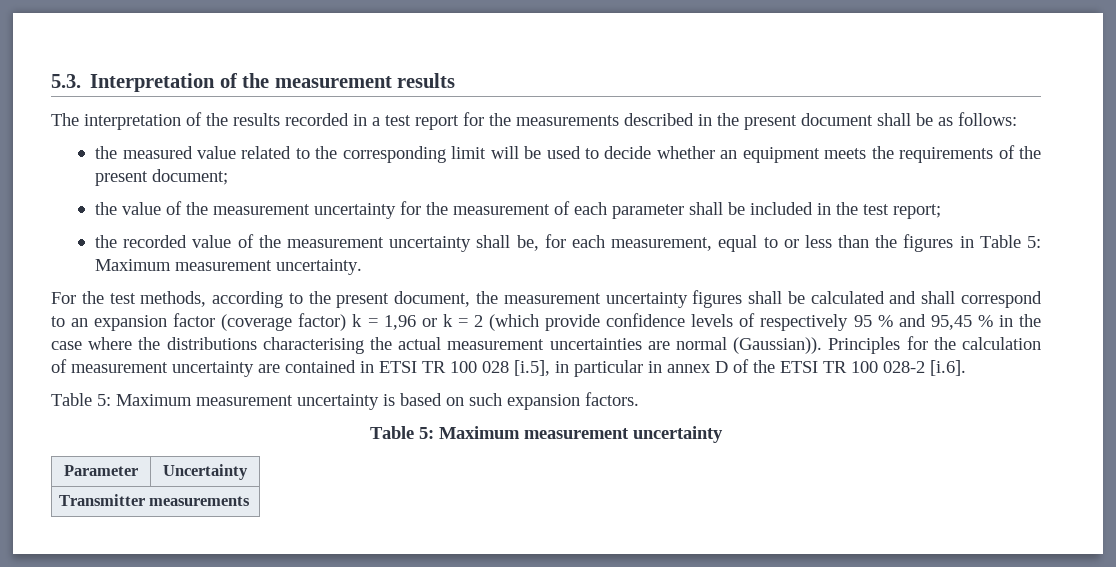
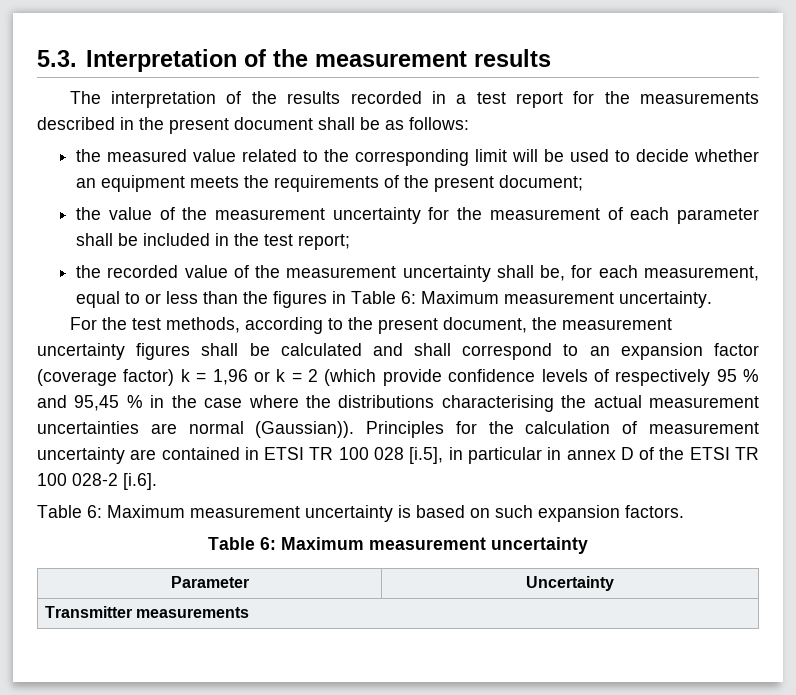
[1027,236,1041,248] 5: -> [401,291,417,304] 6:
[97,394,111,406] 5: -> [87,505,102,518] 6:
[419,427,434,439] 5: -> [260,537,276,550] 6:

